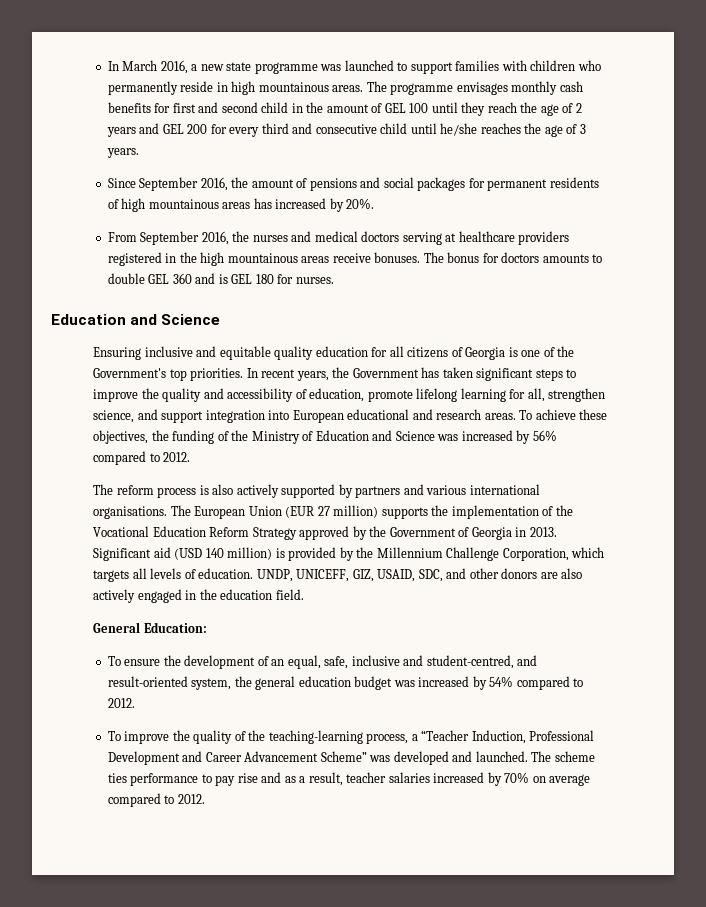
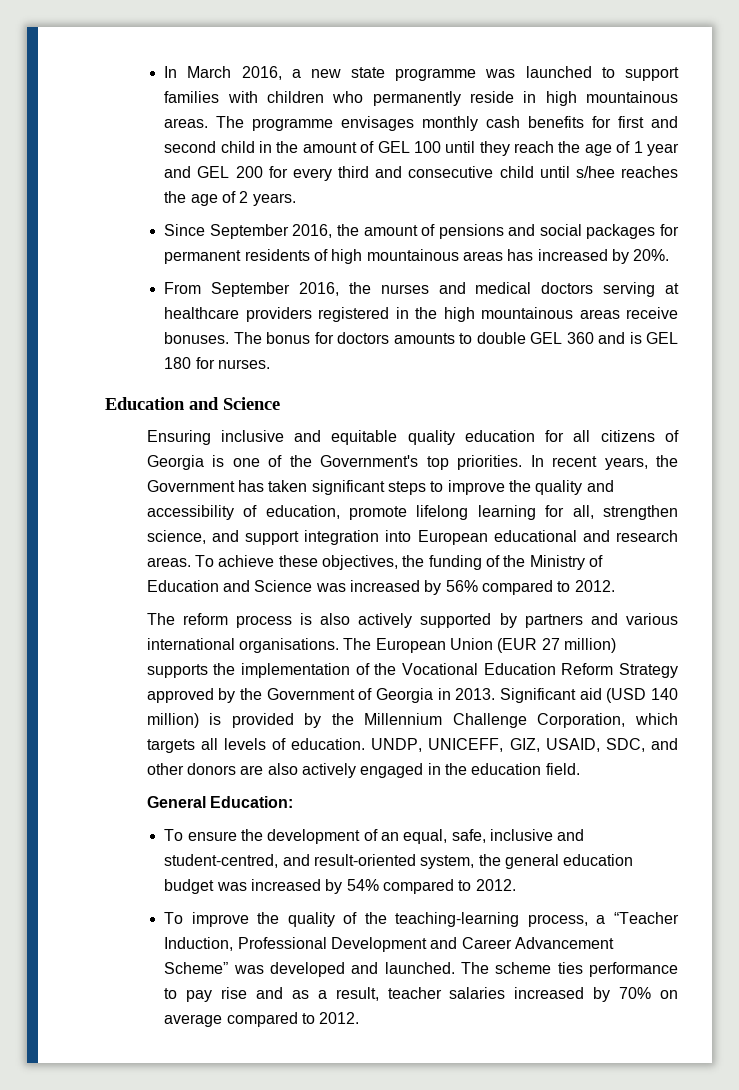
[575,103,582,113] [106,127,136,137] 2 years -> [633,141,680,156] 1 year
[440,123,478,136] he/she -> [575,166,615,178] s/hee
[579,124,586,134] 3 -> [239,191,249,203] 2

